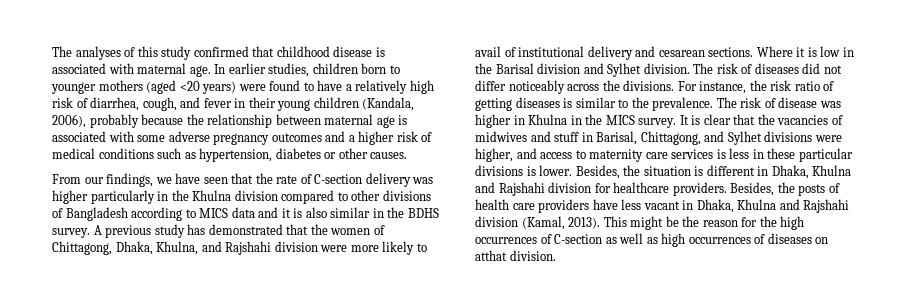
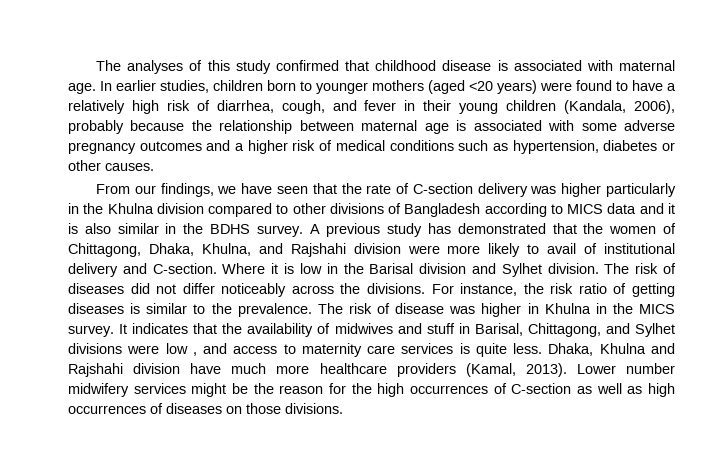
[658,47,754,57] cesarean sections. -> [152,263,217,274] C-section.
[691,114,829,125] is clear that the vacancies -> [132,323,314,337] indicates that the availability
[475,148,513,162] higher, -> [165,343,197,356] low ,
[729,148,853,162] [475,165,852,179] [475,182,840,196] [475,199,850,213] [475,216,627,230] less in these particular divisions is lower. Besides, the situation is different in Dhaka, Khulna and Rajshahi division for healthcare providers. Besides, the posts of health care providers have less vacant in Dhaka, Khulna and Rajshahi division (Kamal, 2013). This -> [475,343,675,357] [68,363,676,377] [68,383,186,397] quite less. Dhaka, Khulna and Rajshahi division have much more healthcare providers (Kamal, 2013). Lower number midwifery services
[475,250,556,261] atthat division. -> [246,403,343,414] those divisions.

